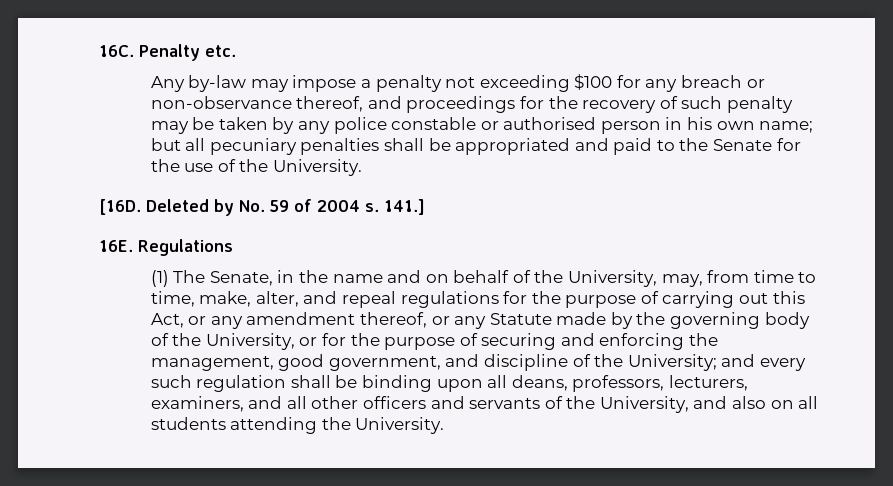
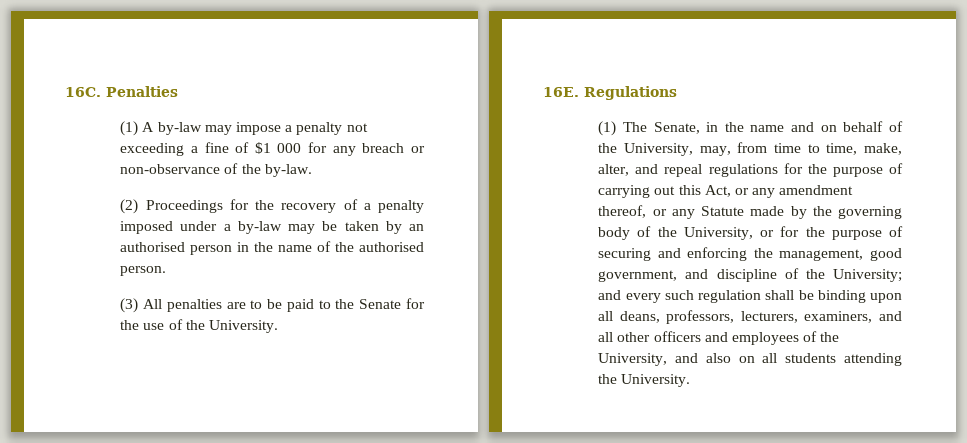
[139,44,236,61] [150,76,185,92] Penalty etc. // Any -> [106,86,178,97] [120,121,155,136] Penalties // (1) A
[574,74,613,90] $100 -> [190,142,302,154] a fine of $1 000
[296,96,793,113] [150,117,814,134] [150,138,609,155] thereof, and proceedings for the recovery of such penalty may be taken by any police constable or authorised person in his own name; but all pecuniary penalties shall be appropriated and -> [224,163,312,177] [120,199,424,214] [120,221,424,234] [120,241,424,255] [120,266,167,276] [120,298,283,313] of the by-law. // (2) Proceedings for the recovery of a penalty imposed under a by-law may be taken by an authorised person in the name of the authorised person. // (3) All penalties are to be
[99,199,425,216] // [16D. Deleted by No. 59 of 2004 s. 141.] -> (279, 326) none
[469,398,541,409] servants -> [732,332,800,345] employees

